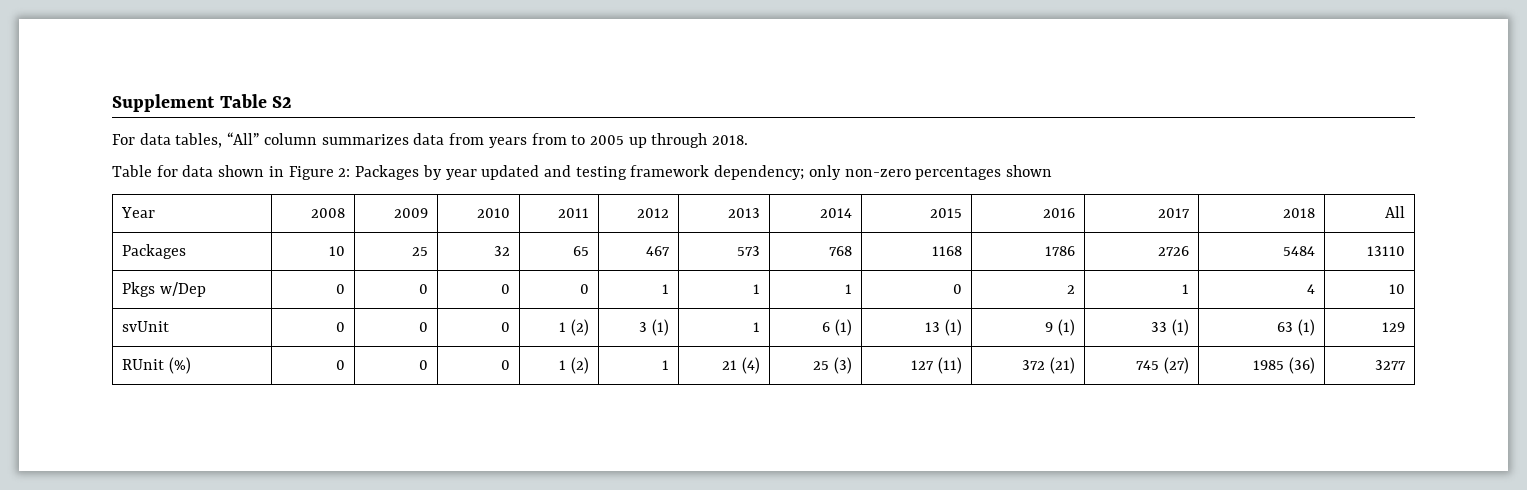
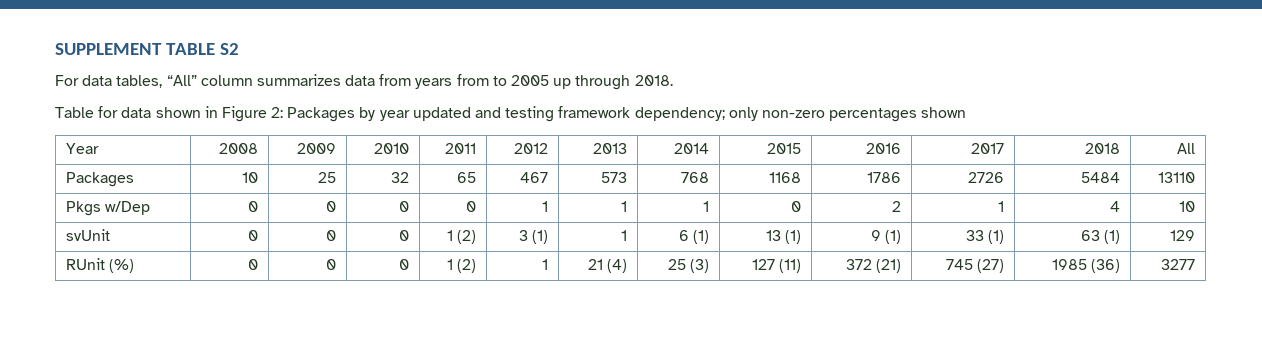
[112,94,267,112] Supplement Table -> [55,43,216,55] SUPPLEMENT TABLE

